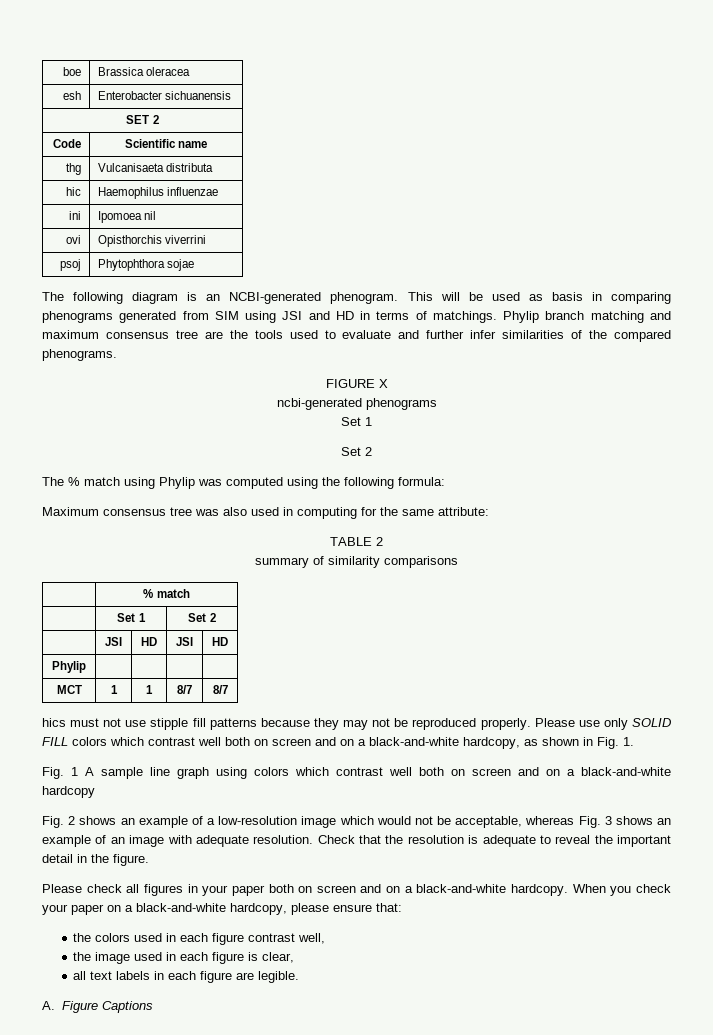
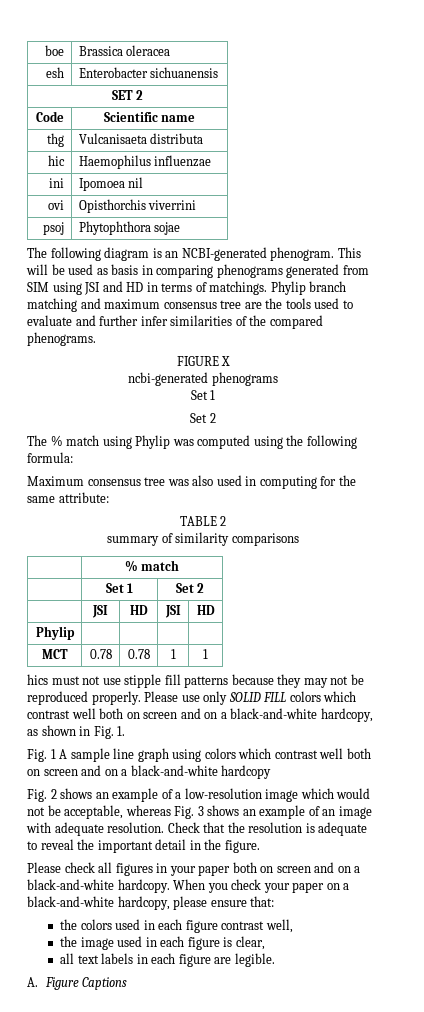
[110,685,118,694] [146,685,153,694] [177,685,192,694] [212,685,228,694] | 1 | 1 | 8/7 | 8/7 -> [89,649,112,659] [127,649,150,659] [170,649,176,659] [203,649,208,659] | 0.78 | 0.78 | 1 | 1

